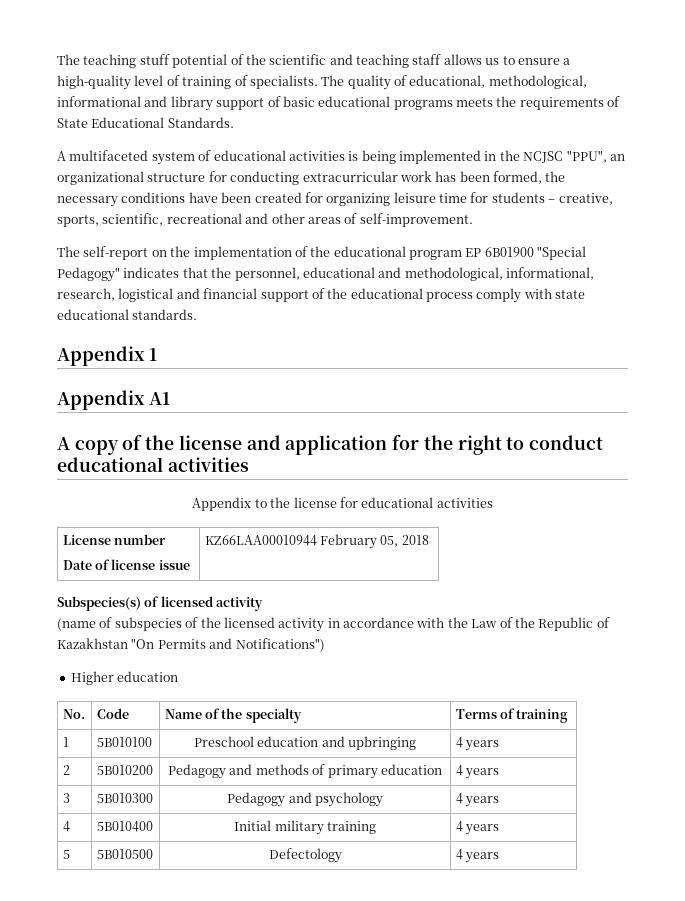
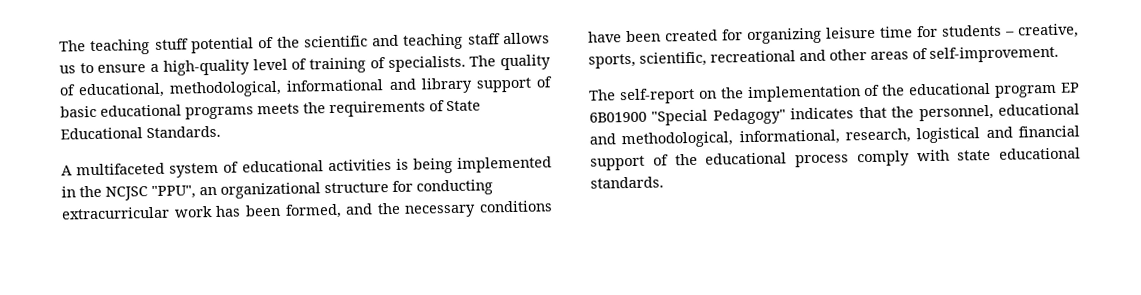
(542, 177) none -> [345,203,374,215] and
[57,346,157,366] [57,390,170,410] [57,434,603,455] [57,457,249,472] [192,497,493,511] [62,534,166,545] [62,559,190,570] [204,534,429,549] [57,596,264,611] [57,617,610,632] [57,638,325,652] [70,671,179,685] [62,709,85,719] [96,708,129,719] [164,708,302,723] [455,708,569,723] [62,737,69,747] [96,737,152,747] [193,736,417,750] [455,737,499,751] [62,765,70,775] [96,765,153,775] [168,764,442,779] [455,765,499,779] [62,793,70,803] [96,793,153,803] [227,792,383,807] [455,793,499,807] [62,821,70,832] [96,821,153,832] [234,820,376,835] [455,821,499,835] [62,850,70,859] [96,849,153,859] [268,848,342,863] [455,849,499,863] // Appendix 1 // Appendix A1 // A copy of the license and application for the right to conduct educational activities // Appendix to the license for educational activities // License number // Date of license issue | KZ66LAA00010944 February 05, 2018 // Subspecies(s) of licensed activity // (name of subspecies of the licensed activity in accordance with the Law of the Republic of Kazakhstan "On Permits and Notifications") // Higher education // No. | Code | Name of the specialty | Terms of training // 1 | 5В010100 | Preschool education and upbringing | 4 years // 2 | 5В010200 | Pedagogy and methods of primary education | 4 years // 3 | 5В010300 | Pedagogy and psychology | 4 years // 4 | 5В010400 | Initial military training | 4 years // 5 | 5В010500 | Defectology | 4 years -> (664, 182) none

